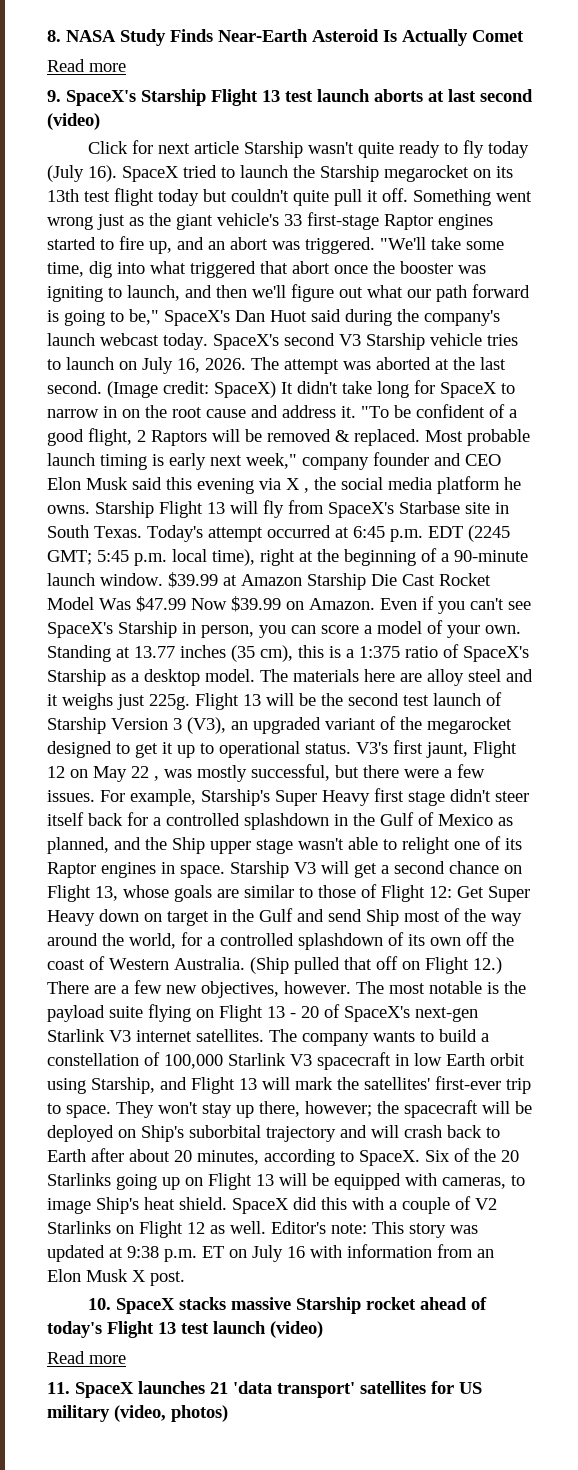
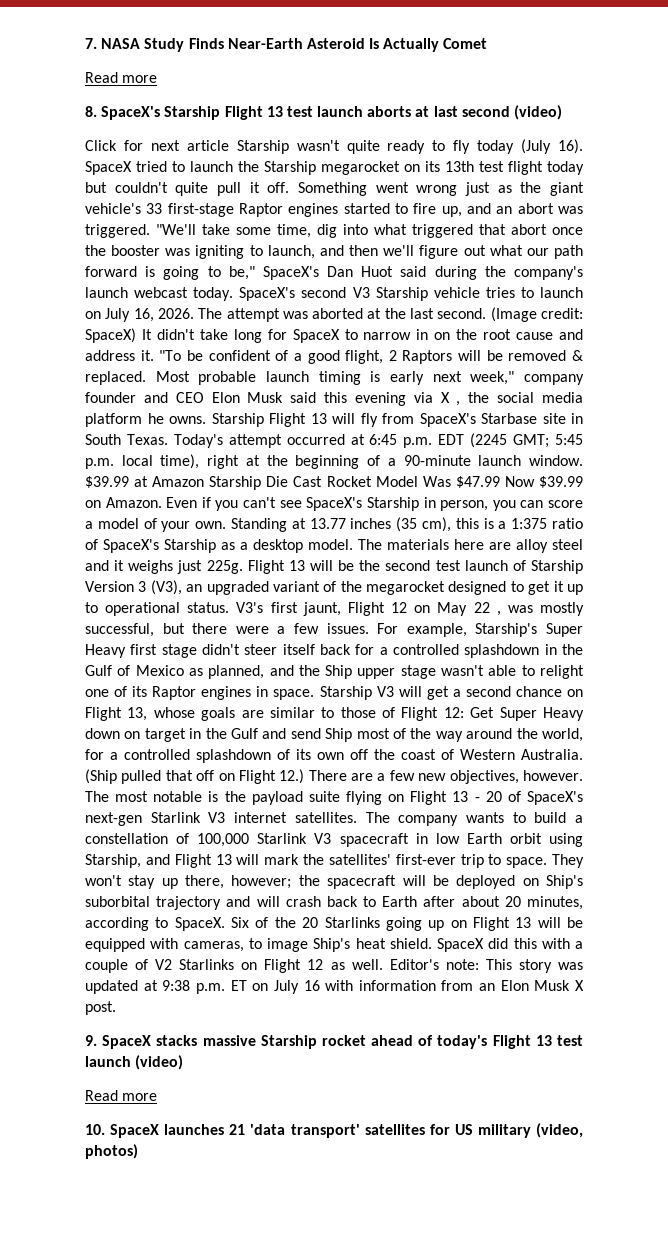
[47,30,61,42] 8. -> [85,38,97,49] 7.
[47,90,61,102] 9. -> [85,106,97,117] 8.
[88,1298,112,1310] 10. -> [85,1035,97,1046] 9.
[47,1382,70,1394] 11. -> [85,1124,105,1135] 10.

